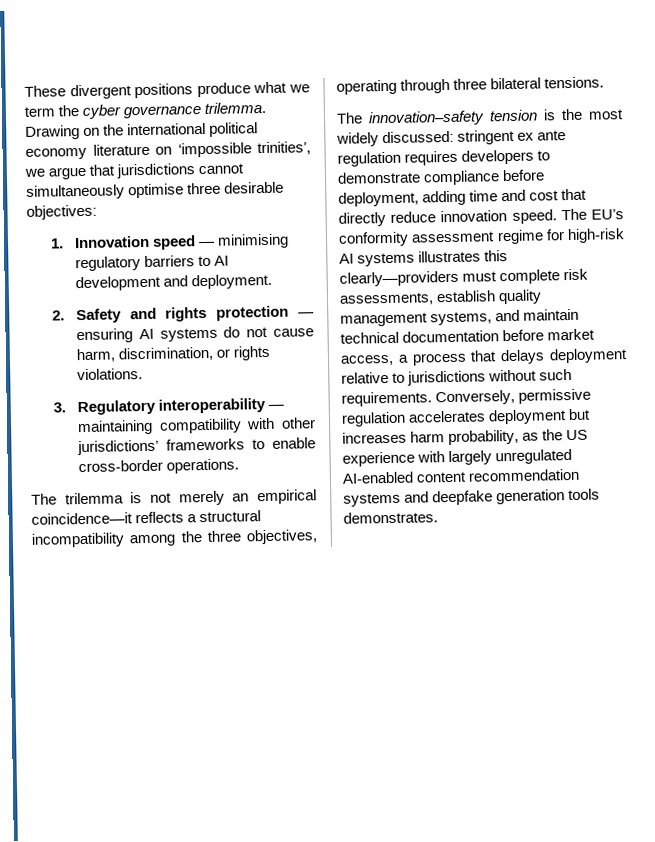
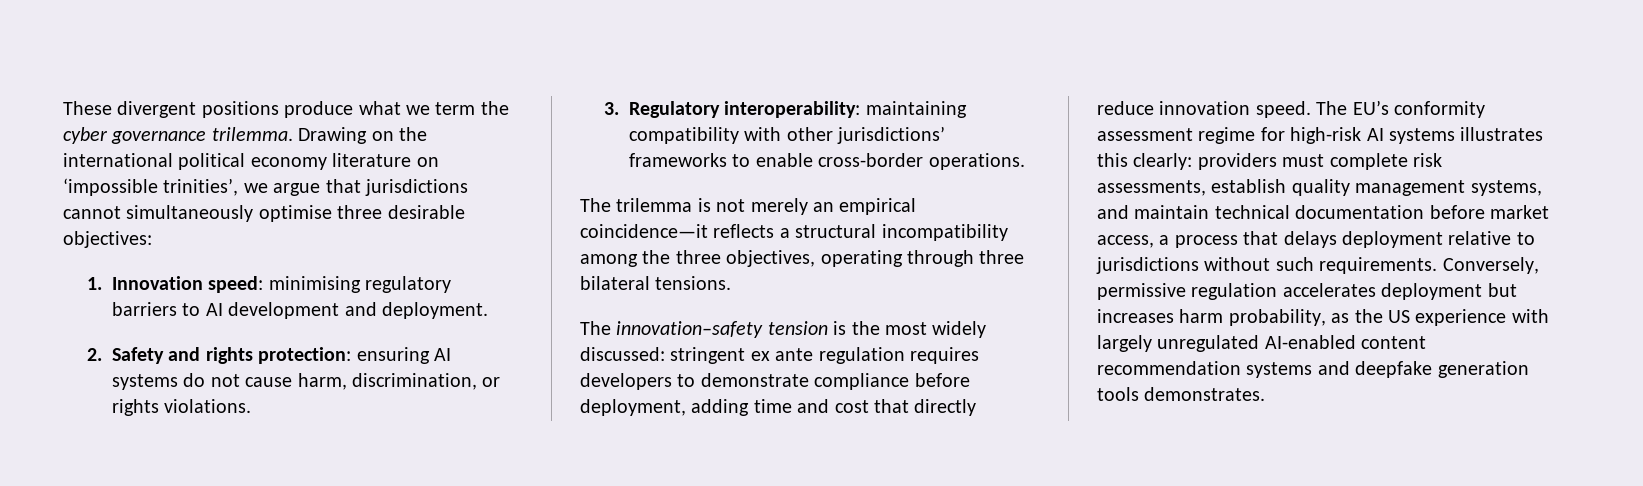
[151,235,216,250] speed — -> [208,276,264,293] speed:
[216,305,314,321] protection — -> [258,347,352,364] protection:
[157,398,285,414] interoperability — -> [724,101,861,118] interoperability:
[339,270,459,287] clearly—providers -> [1133,153,1277,170] clearly: providers

